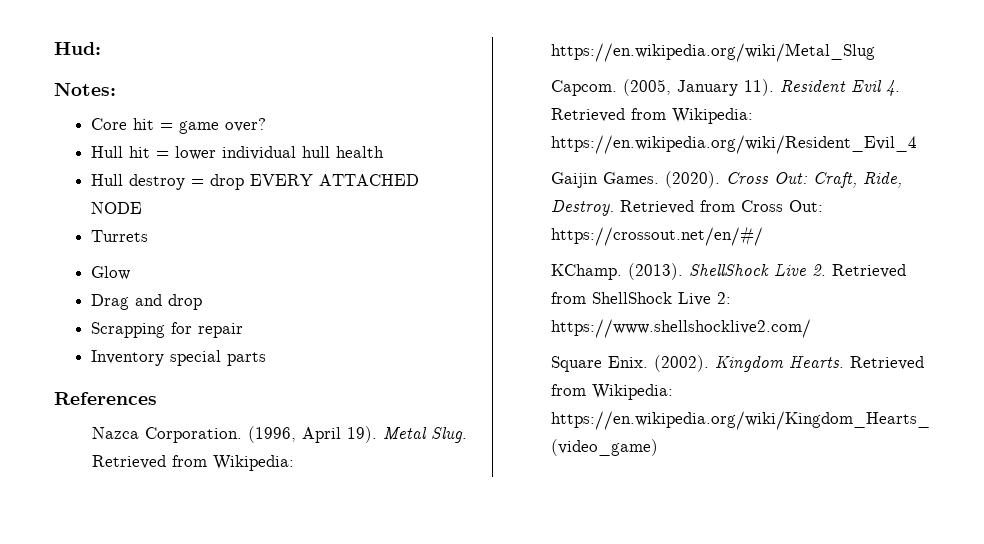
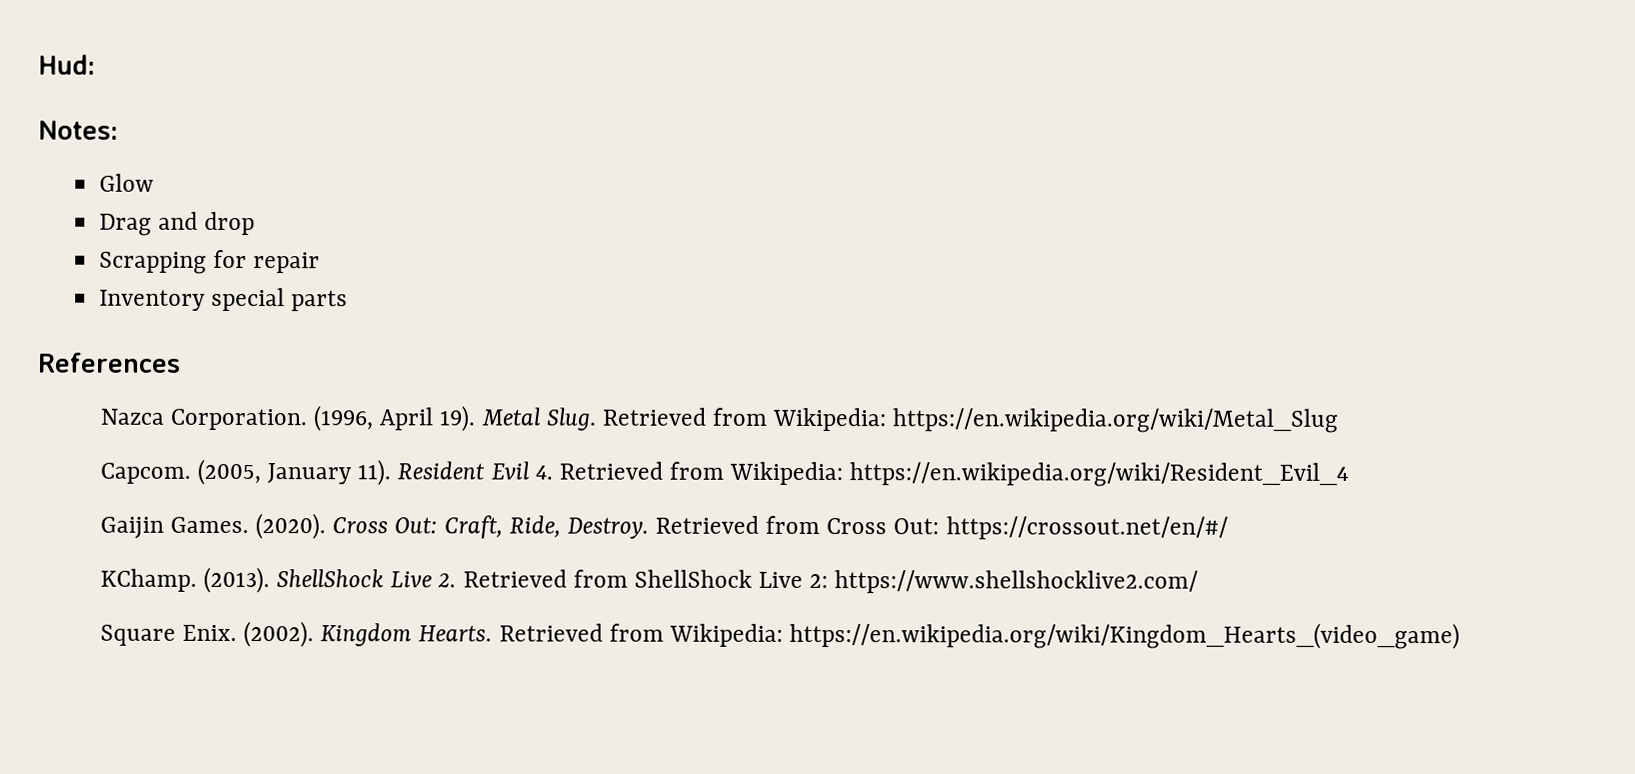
[91,118,267,134] [91,146,385,160] [91,174,420,190] [91,202,143,214] [91,230,149,242] // Core hit = game over? // Hull hit = lower individual hull health // Hull destroy = drop EVERY ATTACHED NODE // Turrets -> (119, 130) none

